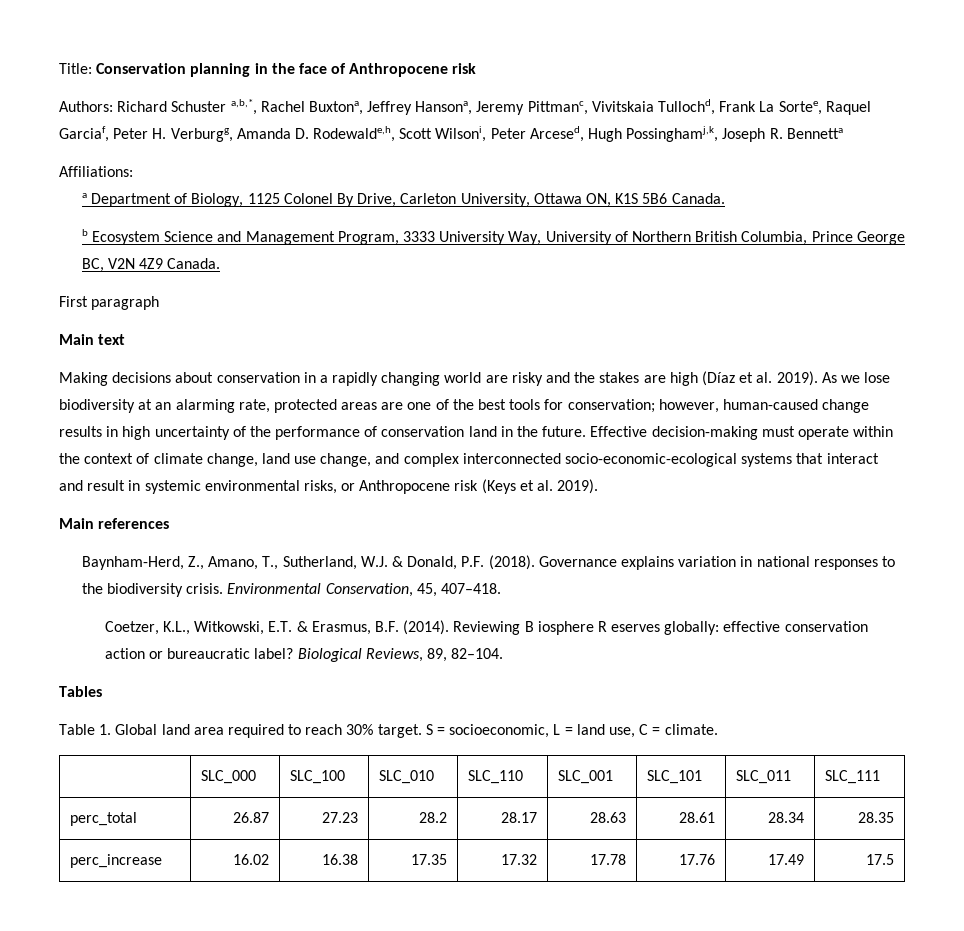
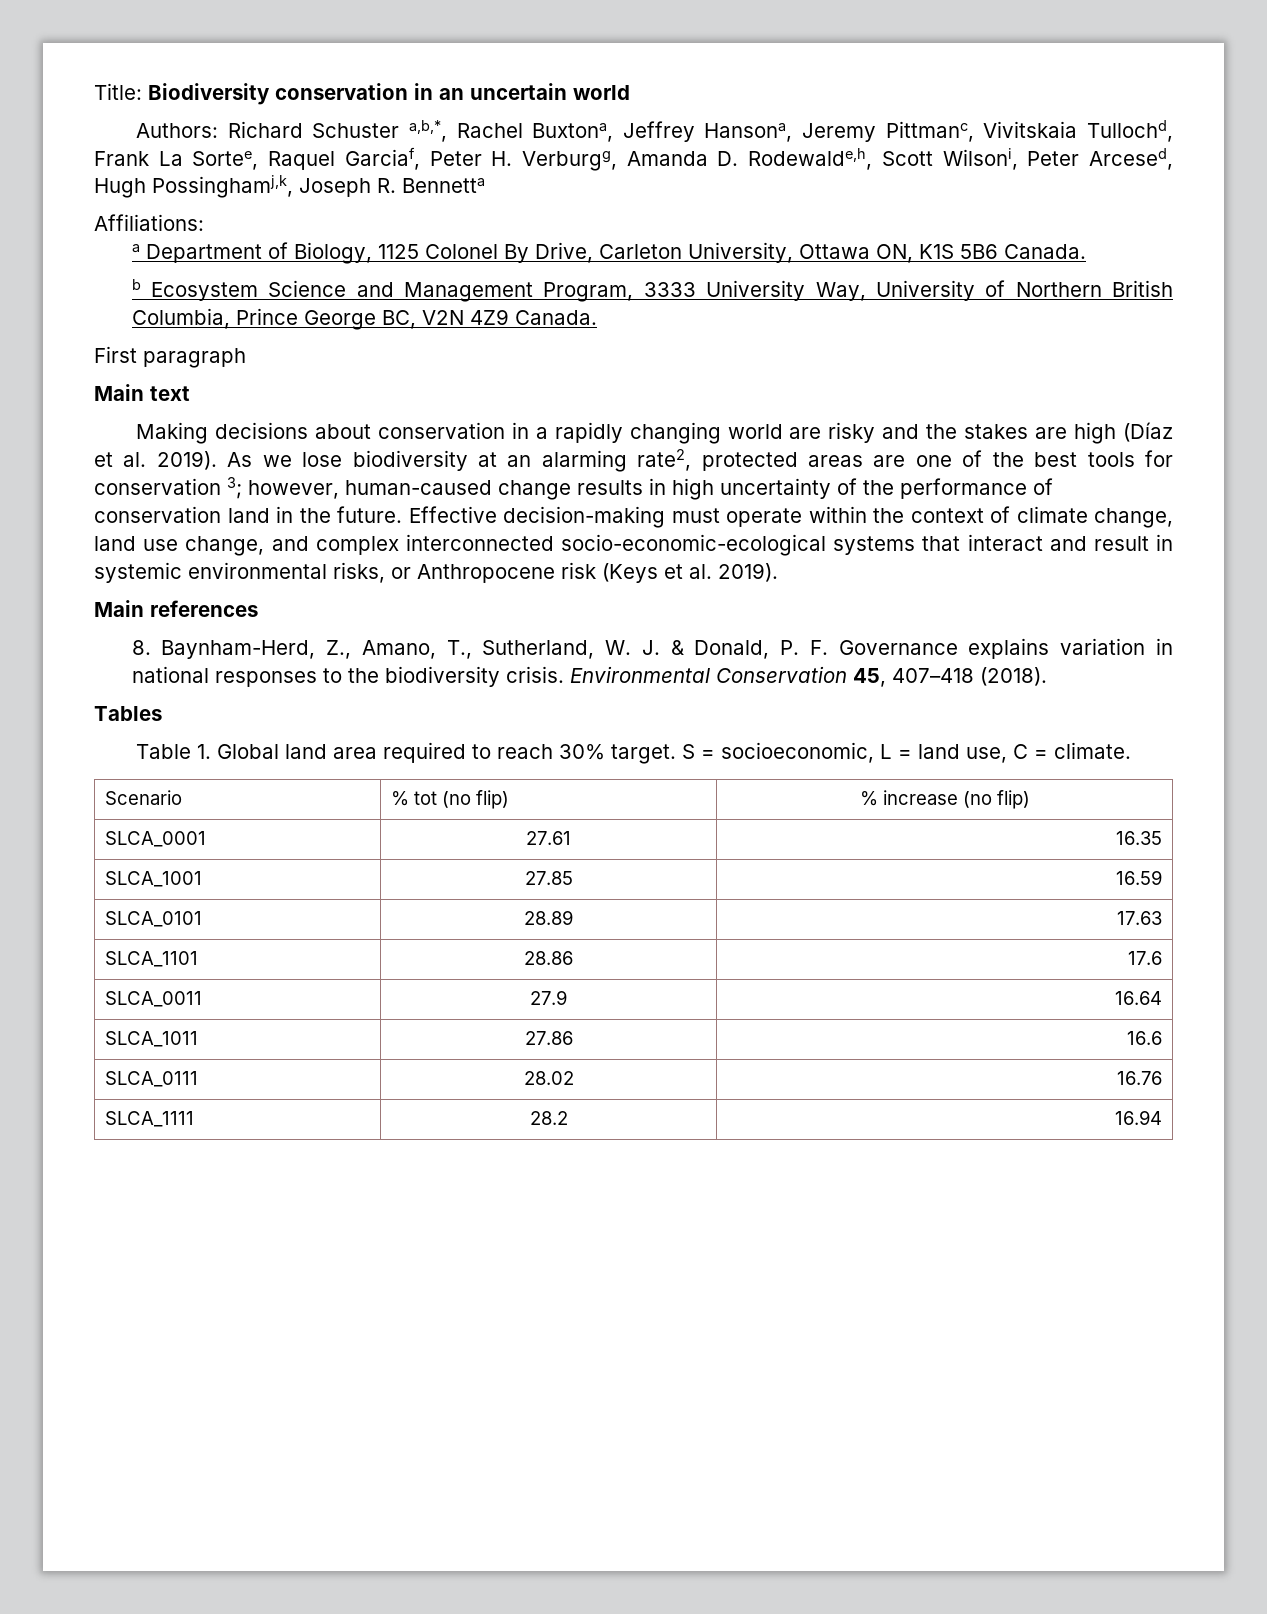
[96,63,477,77] Conservation planning in the face of Anthropocene risk -> [148,83,630,105] Biodiversity conservation in an uncertain world
[238,399,270,413] rate, -> [637,449,692,471] rate2,
[567,399,655,413] conservation; -> [94,477,242,499] conservation 3;
(170, 523) none -> [131,640,151,655] 8.
[360,555,535,570] W.J. & Donald, P.F. (2018). -> [605,640,828,659] W. J. & Donald, P. F.
[325,583,502,597] [104,620,868,635] [104,648,504,662] Conservation, 45, 407–418. // Coetzer, K.L., Witkowski, E.T. & Erasmus, B.F. (2014). Reviewing B iosphere R eserves globally: effective conservation action or bureaucratic label? Biological Reviews, 89, 82–104. -> [715,666,1047,687] Conservation 45, 407–418 (2018).
[201,770,257,784] [290,770,346,784] [379,770,435,784] [468,770,524,784] [558,770,614,784] [647,770,703,784] [736,770,792,784] [825,770,881,784] [70,812,138,826] [232,812,269,823] [321,812,358,823] [418,812,447,823] [500,812,537,823] [589,812,626,823] [678,812,715,823] [767,812,804,823] [857,812,894,823] [70,854,163,868] [232,854,269,865] [321,854,358,865] [410,854,447,865] [500,854,537,865] [589,854,626,865] [678,854,715,865] [767,854,804,865] [865,854,894,865] | SLC_000 | SLC_100 | SLC_010 | SLC_110 | SLC_001 | SLC_101 | SLC_011 | SLC_111 // perc_total | 26.87 | 27.23 | 28.2 | 28.17 | 28.63 | 28.61 | 28.34 | 28.35 // perc_increase | 16.02 | 16.38 | 17.35 | 17.32 | 17.78 | 17.76 | 17.49 | 17.5 -> [105,790,183,805] [391,790,510,809] [859,790,1030,809] [105,831,207,847] [526,831,571,845] [1115,831,1162,845] [105,871,203,887] [524,871,573,885] [1115,870,1162,885] [105,911,203,927] [524,910,573,925] [1116,911,1162,925] [105,951,199,967] [524,951,573,965] [1127,951,1162,965] [105,991,203,1007] [530,990,567,1005] [1114,991,1162,1005] [105,1031,199,1047] [524,1031,573,1045] [1126,1031,1162,1045] [105,1071,199,1087] [523,1071,574,1085] [1116,1071,1162,1085] [105,1111,195,1127] [529,1111,568,1125] [1114,1110,1162,1125] Scenario | % tot (no flip) | % increase (no flip) // SLCA_0001 | 27.61 | 16.35 // SLCA_1001 | 27.85 | 16.59 // SLCA_0101 | 28.89 | 17.63 // SLCA_1101 | 28.86 | 17.6 // SLCA_0011 | 27.9 | 16.64 // SLCA_1011 | 27.86 | 16.6 // SLCA_0111 | 28.02 | 16.76 // SLCA_1111 | 28.2 | 16.94

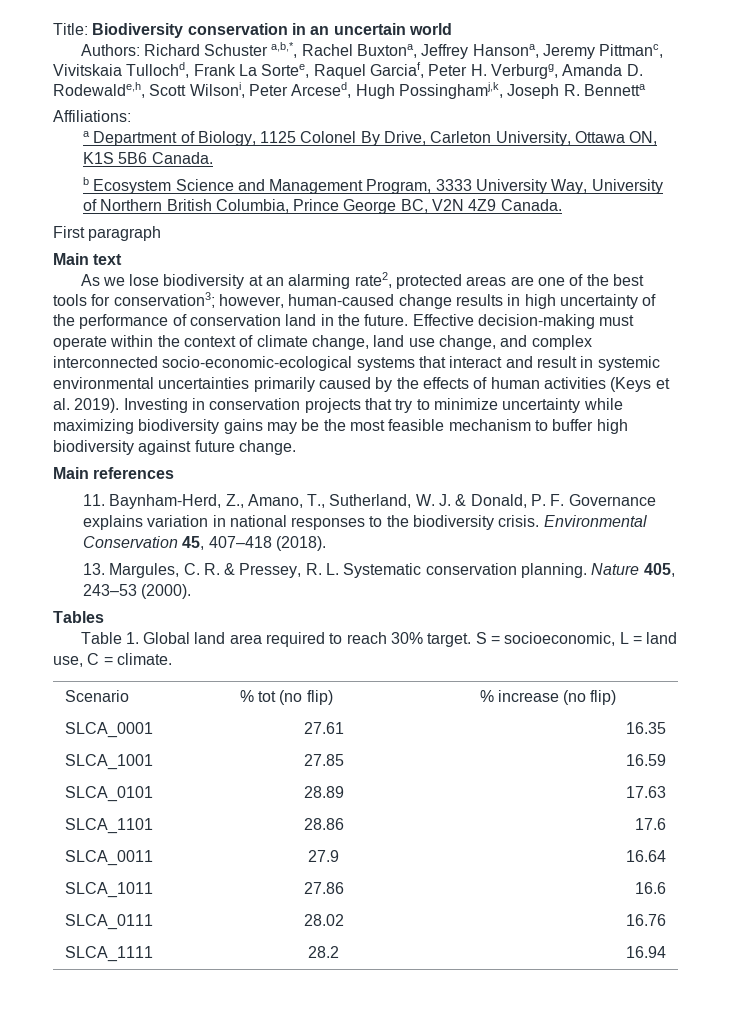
[136,422,1173,444] [94,451,217,470] Making decisions about conservation in a rapidly changing world are risky and the stakes are high (Díaz et al. 2019). -> (123, 259) none
[94,477,242,499] conservation 3; -> [113,292,215,308] conservation3;
[333,562,778,583] risks, or Anthropocene risk (Keys et al. 2019). -> [158,377,670,392] [53,398,623,413] [53,419,628,434] [53,440,296,455] uncertainties primarily caused by the effects of human activities (Keys et al. 2019). Investing in conservation projects that try to minimize uncertainty while maximizing biodiversity gains may be the most feasible mechanism to buffer high biodiversity against future change.
[131,640,151,655] 8. -> [82,494,105,506] 11.
(1047, 676) none -> [82,563,675,578] [82,584,192,599] // 13. Margules, C. R. & Pressey, R. L. Systematic conservation planning. Nature 405, 243–53 (2000).

